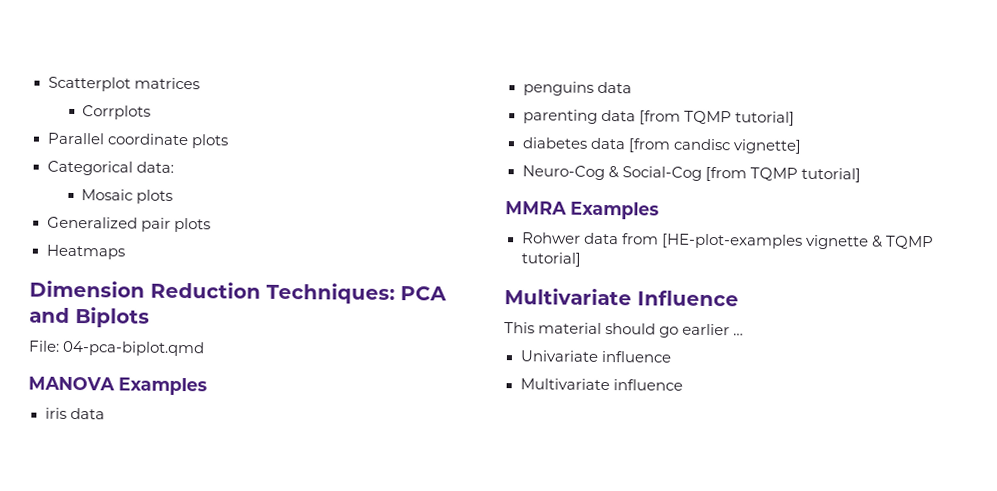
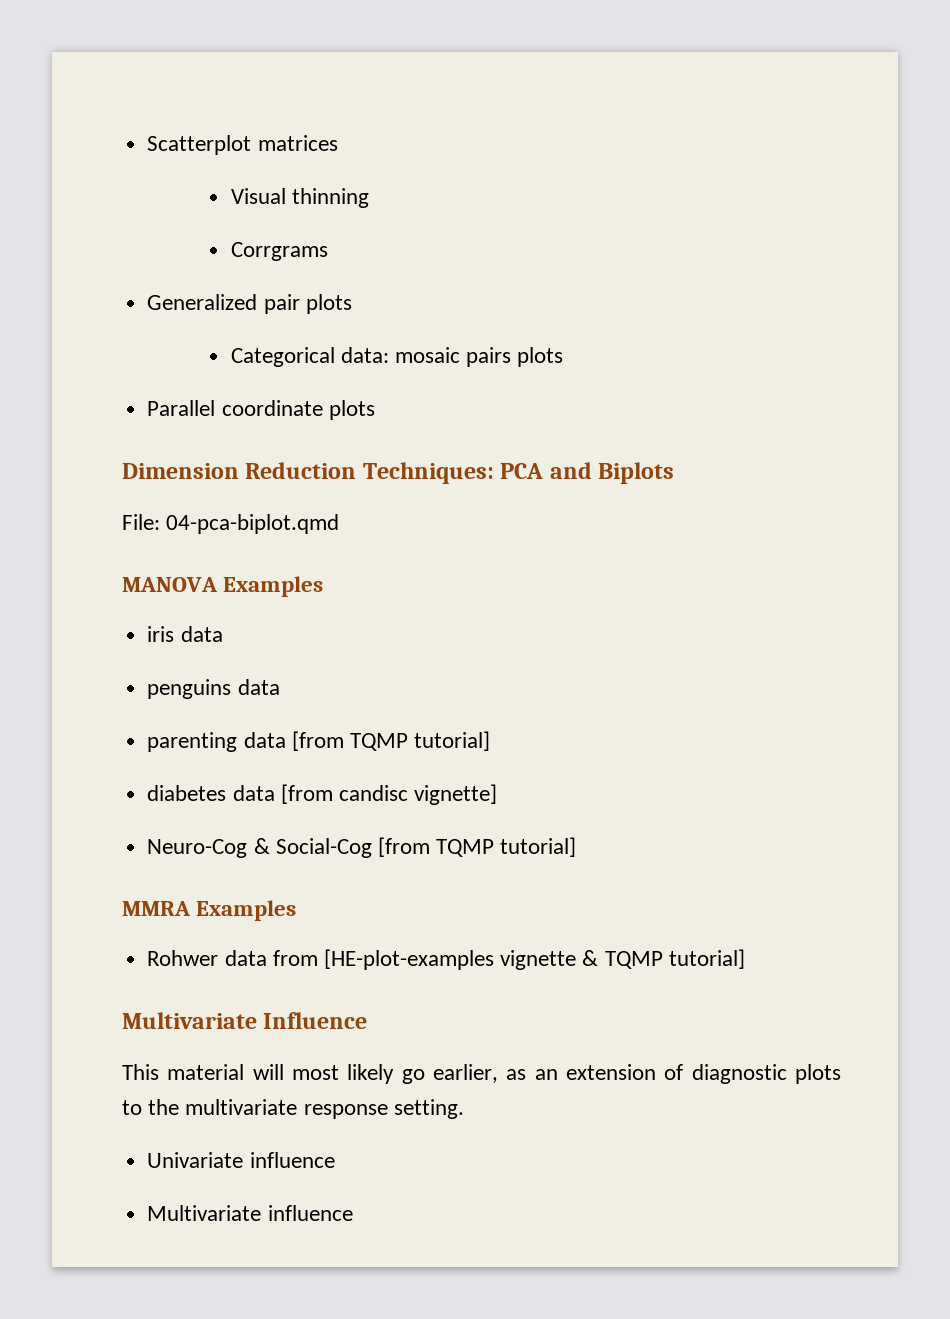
[82,105,152,120] [46,132,229,149] [46,160,174,176] [81,189,174,204] [46,216,211,233] [45,244,125,260] Corrplots // Parallel coordinate plots // Categorical data: // Mosaic plots // Generalized pair plots // Heatmaps -> [230,188,369,208] [230,242,328,261] [147,294,352,314] [230,347,564,367] [147,400,375,420] Visual thinning // Corrgrams // Generalized pair plots // Categorical data: mosaic pairs plots // Parallel coordinate plots
[605,323,745,338] should go earlier … -> [252,1064,842,1084] [122,1099,464,1119] will most likely go earlier, as an extension of diagnostic plots to the multivariate response setting.

